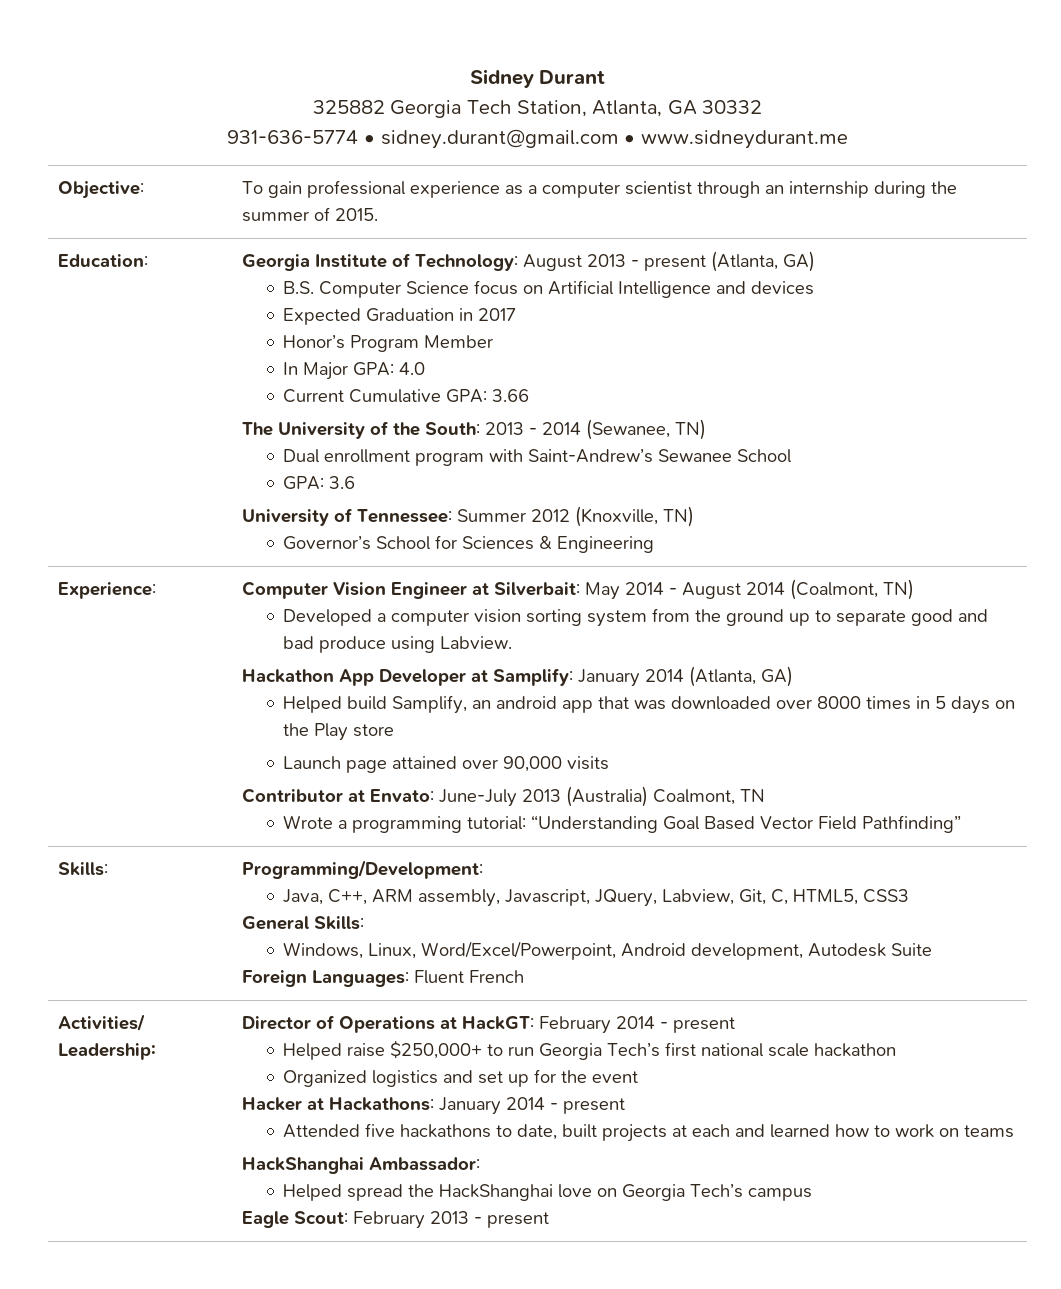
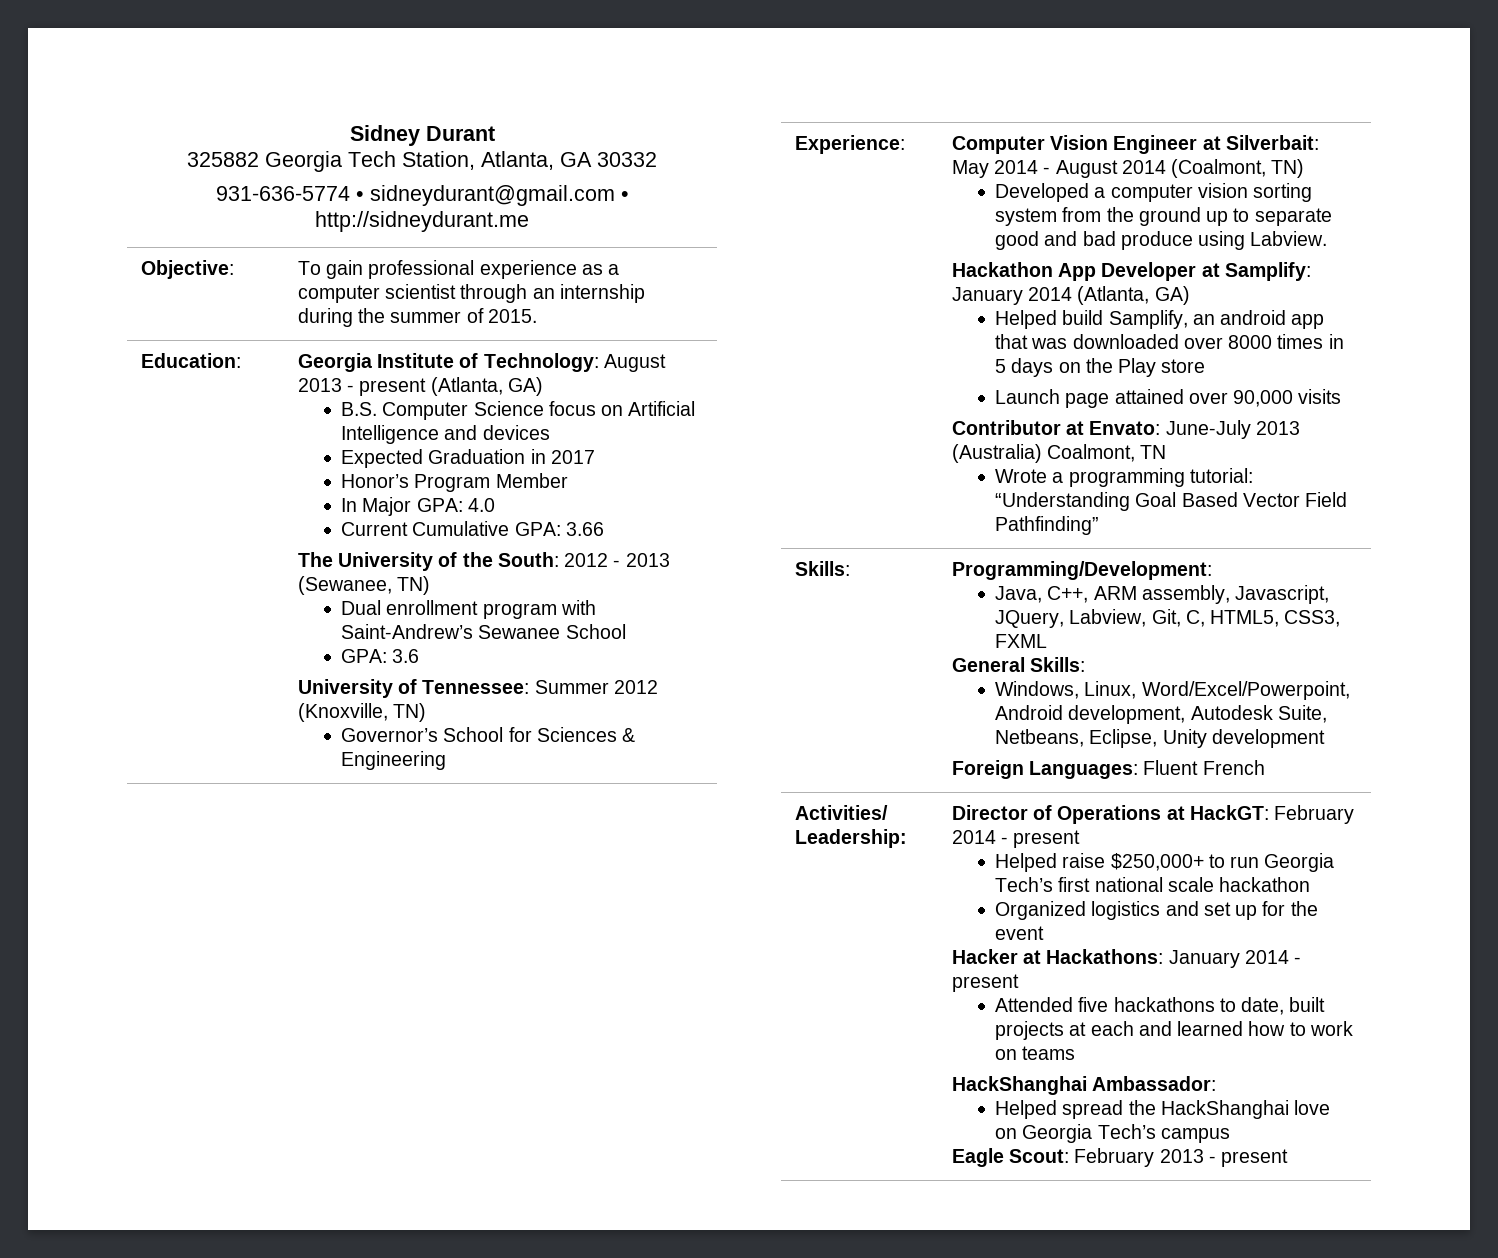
[380,129,848,149] sidney.durant@gmail.com • www.sidneydurant.me -> [369,185,629,206] [315,211,529,232] sidneydurant@gmail.com • http://sidneydurant.me
[485,422,582,435] 2013 - 2014 -> [564,553,670,567] 2012 - 2013
[863,889,910,903] CSS3 -> [1284,610,1341,627] [995,634,1048,648] CSS3, FXML
[891,943,933,956] Suite -> [1277,705,1327,723] [995,729,1325,748] Suite, Netbeans, Eclipse, Unity development

